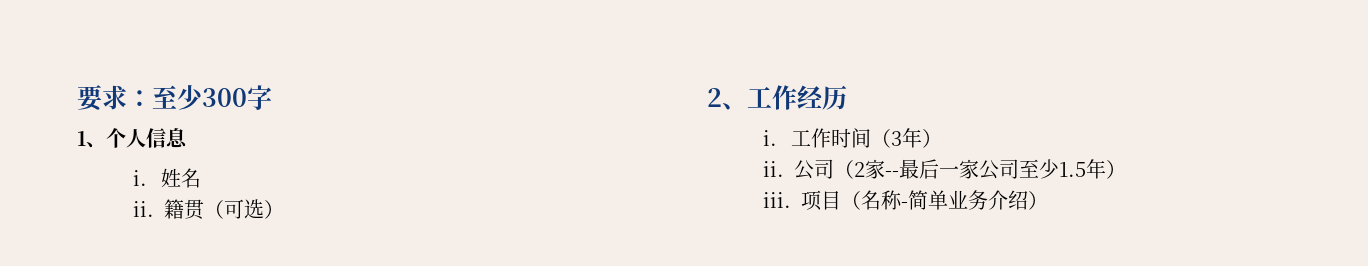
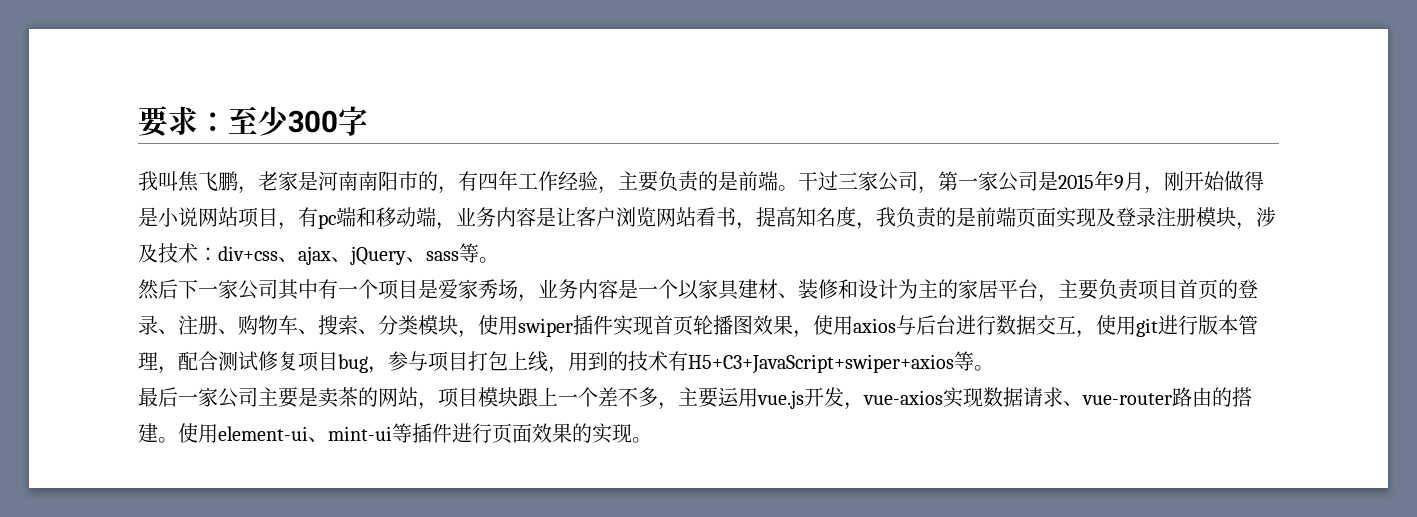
[77,128,188,148] [132,168,201,188] [132,199,284,220] [707,85,847,110] [762,128,942,148] [762,159,1126,180] [762,190,1048,211] 1、个人信息 // i.姓名 // ii.籍贯（可选） // 2、工作经历 // i.工作时间（3年） // ii.公司（2家--最后一家公司至少1.5年） // iii.项目（名称-简单业务介绍） -> [138,171,1264,194] [138,206,1276,230] [138,243,499,265] [138,279,1258,302] [138,315,1258,338] [138,351,994,374] [138,387,1252,410] [138,423,652,444] 我叫焦飞鹏，老家是河南南阳市的，有四年工作经验，主要负责的是前端。干过三家公司，第一家公司是2015年9月，刚开始做得是小说网站项目，有pc端和移动端，业务内容是让客户浏览网站看书，提高知名度，我负责的是前端页面实现及登录注册模块，涉及技术：div+css、ajax、jQuery、sass等。 // 然后下一家公司其中有一个项目是爱家秀场，业务内容是一个以家具建材、装修和设计为主的家居平台，主要负责项目首页的登录、注册、购物车、搜索、分类模块，使用swiper插件实现首页轮播图效果，使用axios与后台进行数据交互，使用git进行版本管理，配合测试修复项目bug，参与项目打包上线，用到的技术有H5+C3+JavaScript+swiper+axios等。 // 最后一家公司主要是卖茶的网站，项目模块跟上一个差不多，主要运用vue.js开发，vue-axios实现数据请求、vue-router路由的搭建。使用element-ui、mint-ui等插件进行页面效果的实现。

